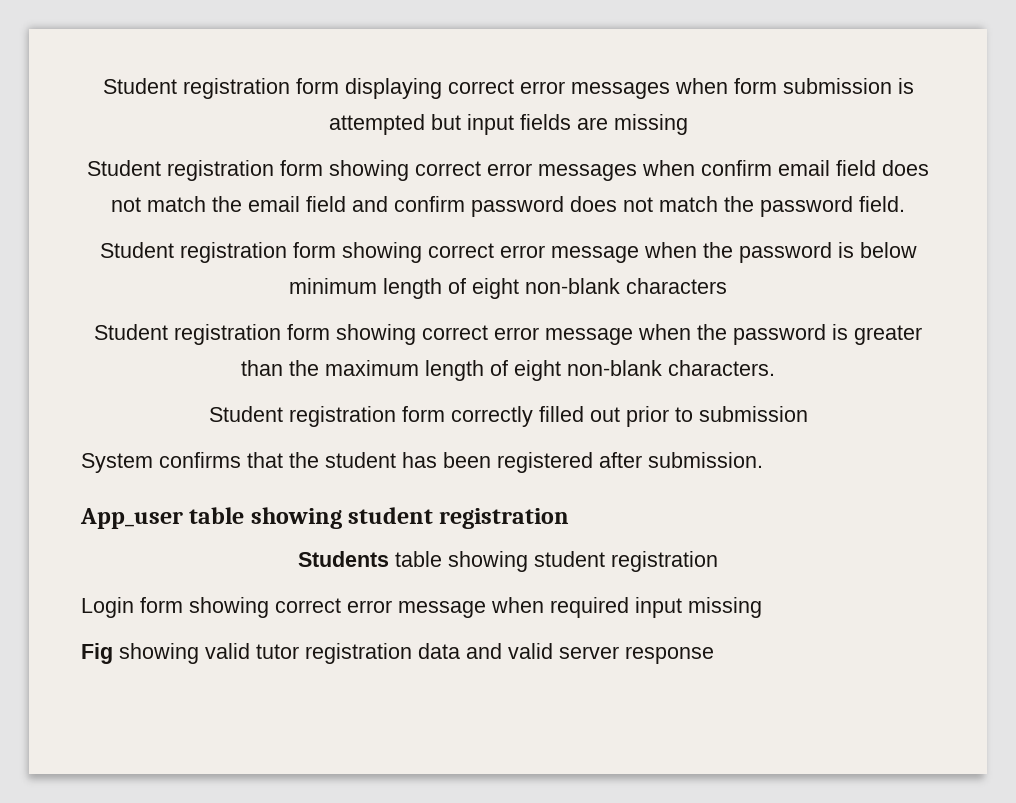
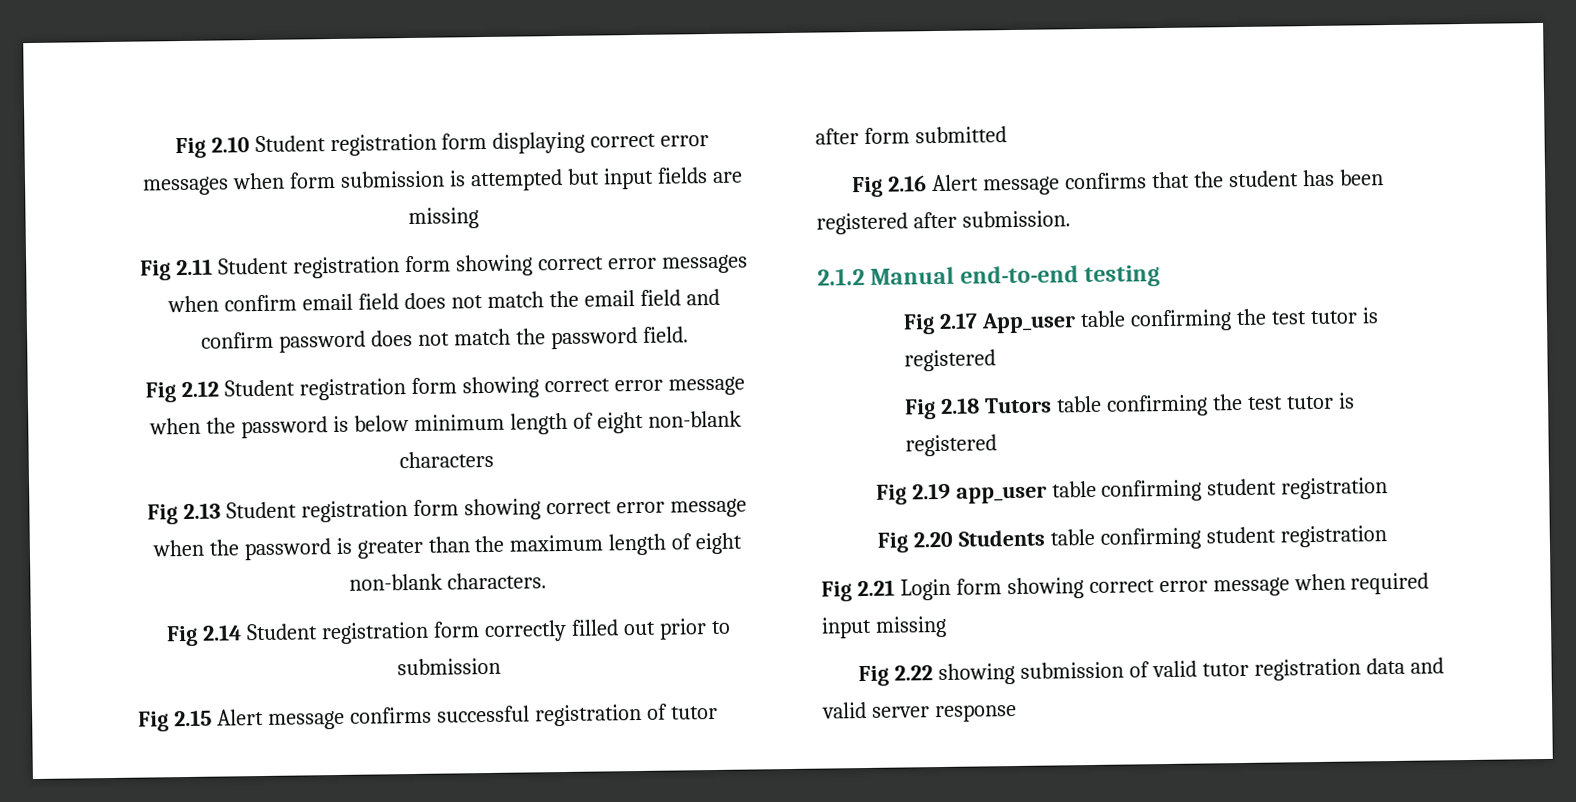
(102, 86) none -> [174,136,250,159] Fig 2.10
(688, 124) none -> [140,258,214,281] Fig 2.11
(905, 204) none -> [145,380,220,403] Fig 2.12
(727, 286) none -> [147,502,222,525] Fig 2.13
(775, 368) none -> [166,624,243,647] Fig 2.14
[81,453,153,473] System -> [138,703,718,732] [815,126,1007,145] [852,174,1060,198] Fig 2.15 Alert message confirms successful registration of tutor after form submitted // Fig 2.16 Alert message
[80,507,570,529] App_user table showing student registration // -> [817,265,1161,288] [903,307,1379,335] [904,349,997,372] [904,392,1355,420] [905,434,998,457] [875,477,1389,505] [877,531,954,553] 2.1.2 Manual end-to-end testing // Fig 2.17 App_user table confirming the test tutor is registered // Fig 2.18 Tutors table confirming the test tutor is registered // Fig 2.19 app_user table confirming student registration // Fig 2.20
[448,551,718,572] showing student registration // -> [1099,525,1387,550] [821,579,895,602] confirming student registration // Fig 2.21
[119,643,199,664] showing -> [894,661,1150,686] 2.22 showing submission of

